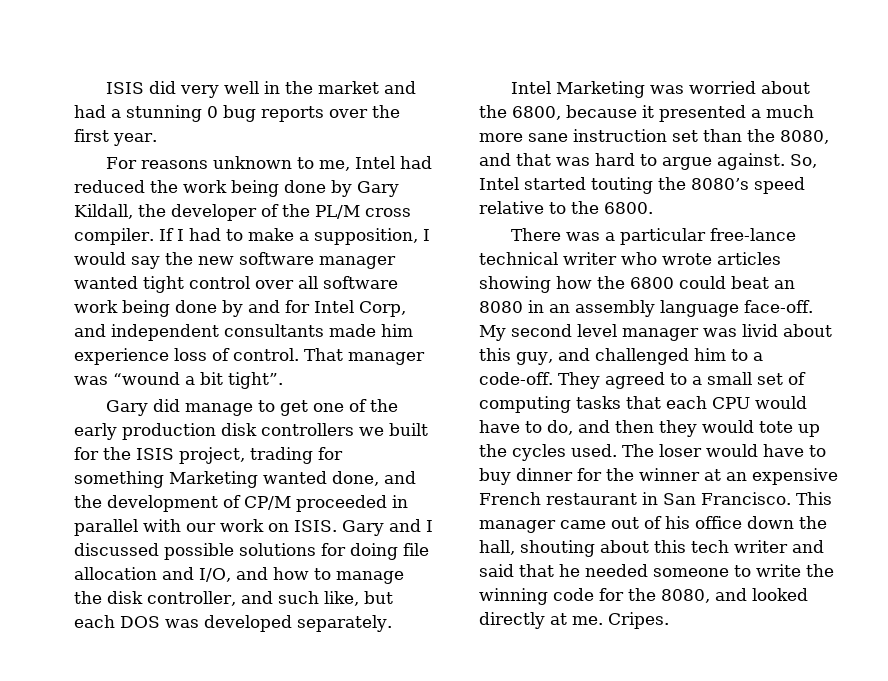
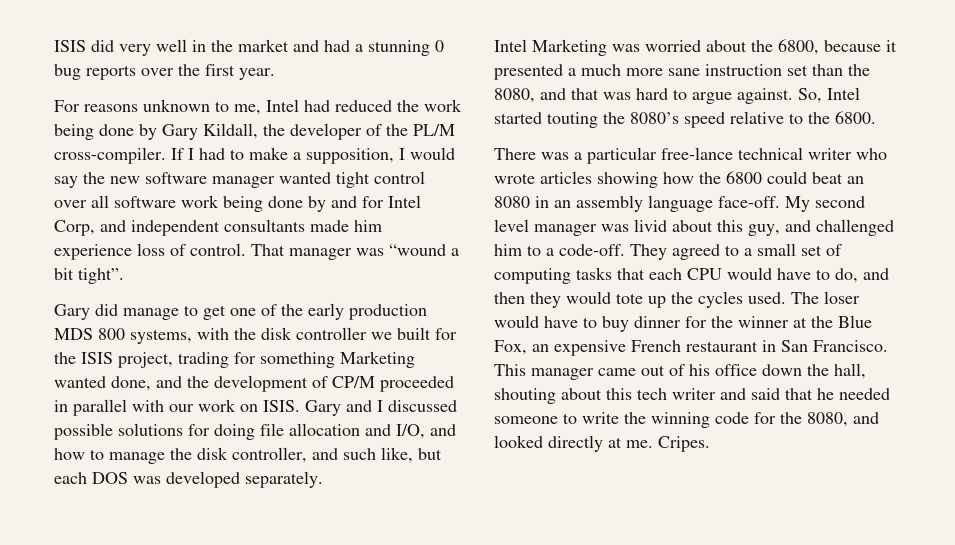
[365,208,411,217] [74,228,154,245] cross compiler. -> [54,147,166,164] cross-compiler.
[221,423,354,436] disk controllers -> [54,327,367,344] MDS 800 systems, with the disk controller
(721, 475) none -> [811,315,872,328] [494,340,527,355] the Blue Fox,

